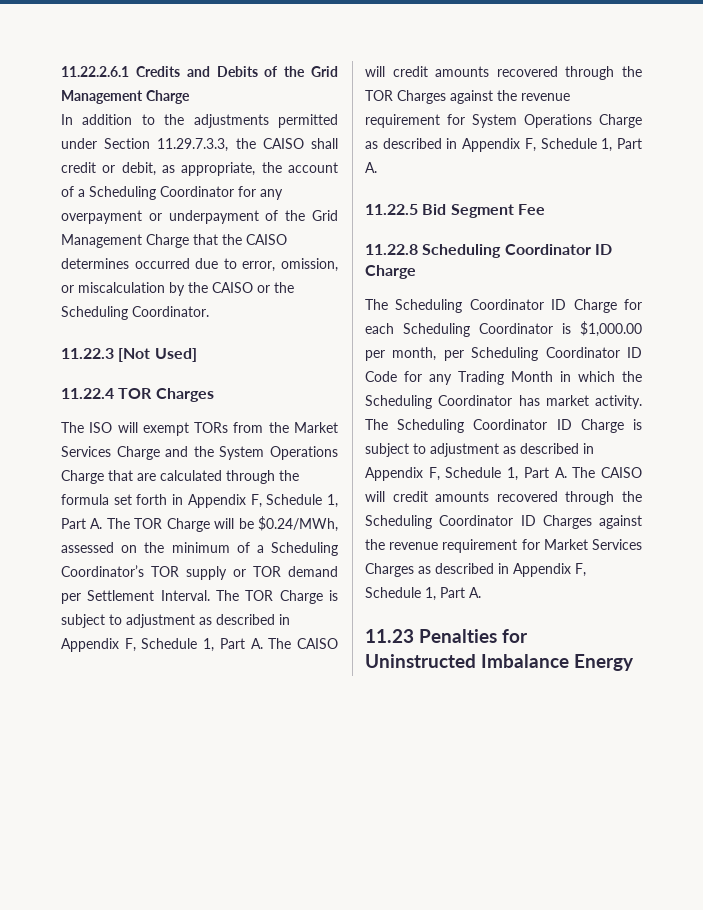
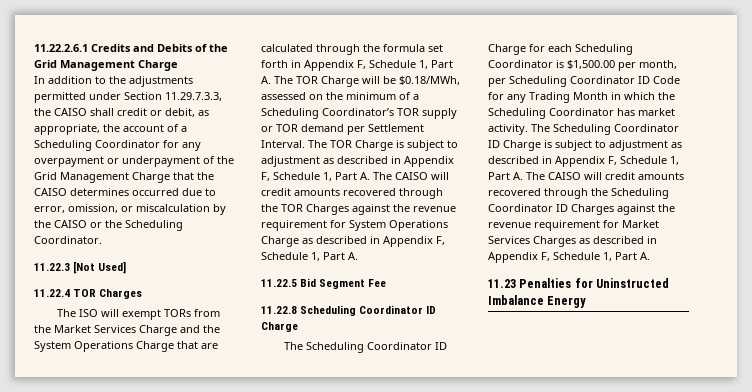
[258,516,338,532] $0.24/MWh, -> [399,76,460,85] $0.18/MWh,
[580,321,642,337] $1,000.00 -> [567,60,615,69] $1,500.00

